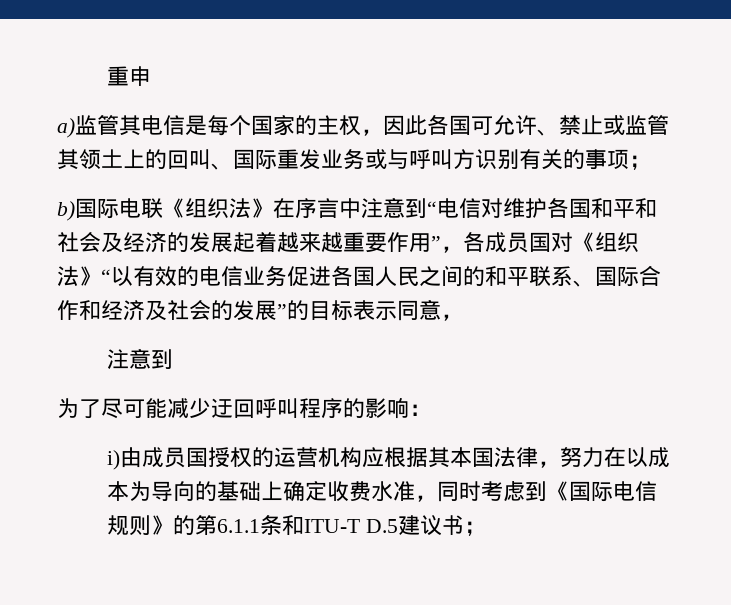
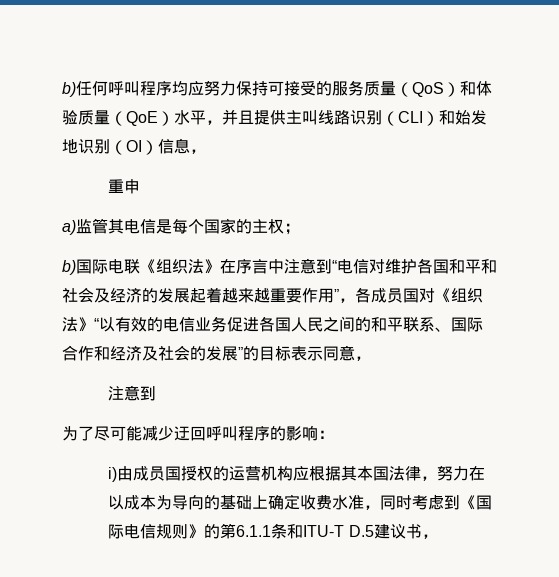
(106, 76) none -> [62,80,492,97] [62,109,487,126] [62,138,206,155] b)任何呼叫程序均应努力保持可接受的服务质量（QoS）和体验质量（QoE）水平，并且提供主叫线路识别（CLI）和始发地识别（OI）信息， //
[361,115,669,136] [57,149,629,170] ，因此各国可允许、禁止或监管其领土上的回叫、国际重发业务或与呼叫方识别有关的事项 -> (284, 226) none
[463,521,486,536] ； -> [421,534,438,539] ，

